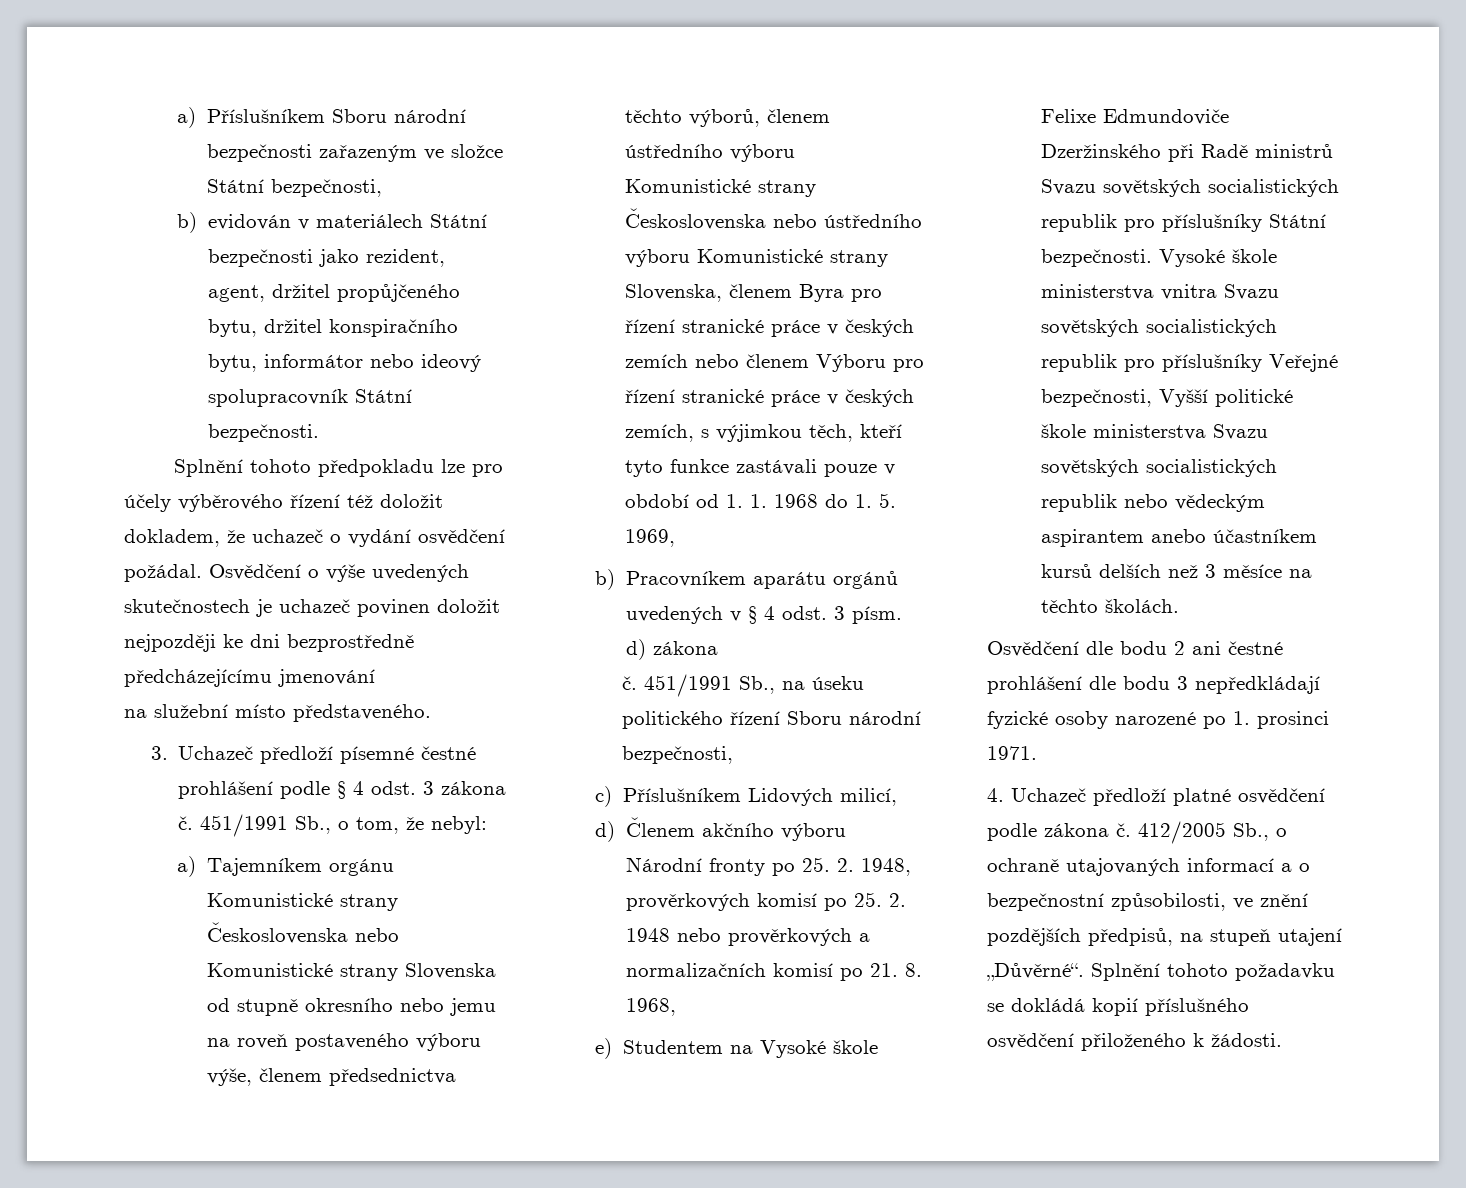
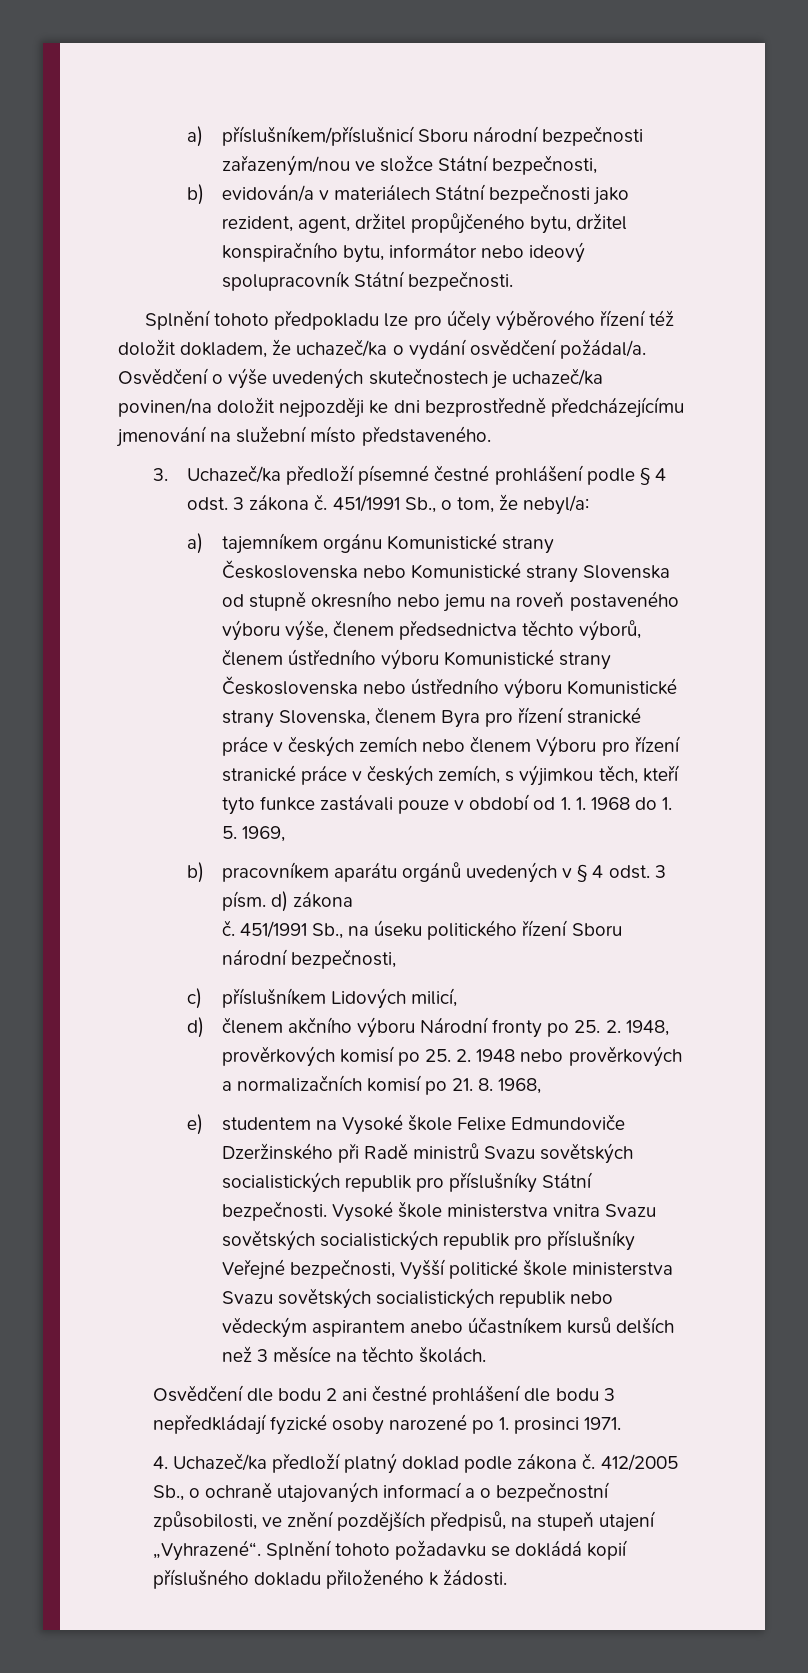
[177,107,325,128] a) Příslušníkem -> [187,126,415,147] a) příslušníkem/příslušnicí
[318,145,417,162] zařazeným -> [221,155,350,176] zařazeným/nou
[207,214,291,230] evidován -> [221,184,314,202] evidován/a
[252,529,323,543] uchazeč -> [296,339,388,357] uchazeč/ka
[124,564,202,582] požádal. -> [559,339,646,359] požádal/a.
[279,599,430,617] uchazeč povinen -> [511,368,603,386] [118,398,212,417] uchazeč/ka povinen/na
(375, 678) // -> (207, 436) none
[177,746,253,760] Uchazeč -> [187,465,282,483] Uchazeč/ka
[430,816,487,834] [177,856,322,877] nebyl: // a) Tajemníkem -> [523,495,590,515] [187,533,318,554] nebyl/a: // a) tajemníkem
[625,571,746,587] Pracovníkem -> [221,862,329,882] pracovníkem
[622,788,741,802] Příslušníkem -> [221,988,326,1008] příslušníkem
[625,817,695,837] Členem -> [221,1017,283,1034] členem
[622,1040,723,1054] Studentem -> [221,1117,311,1131] studentem
[1010,788,1325,806] Uchazeč předloží platné osvědčení -> [172,1453,460,1474] Uchazeč/ka předloží platný doklad
[986,963,1084,982] „Důvěrné“. -> [152,1540,261,1561] „Vyhrazené“.
[986,1033,1074,1049] osvědčení -> [253,1572,321,1586] dokladu

